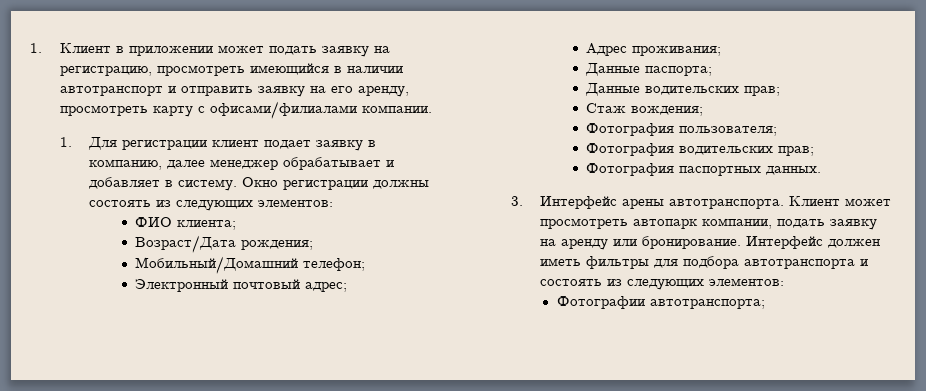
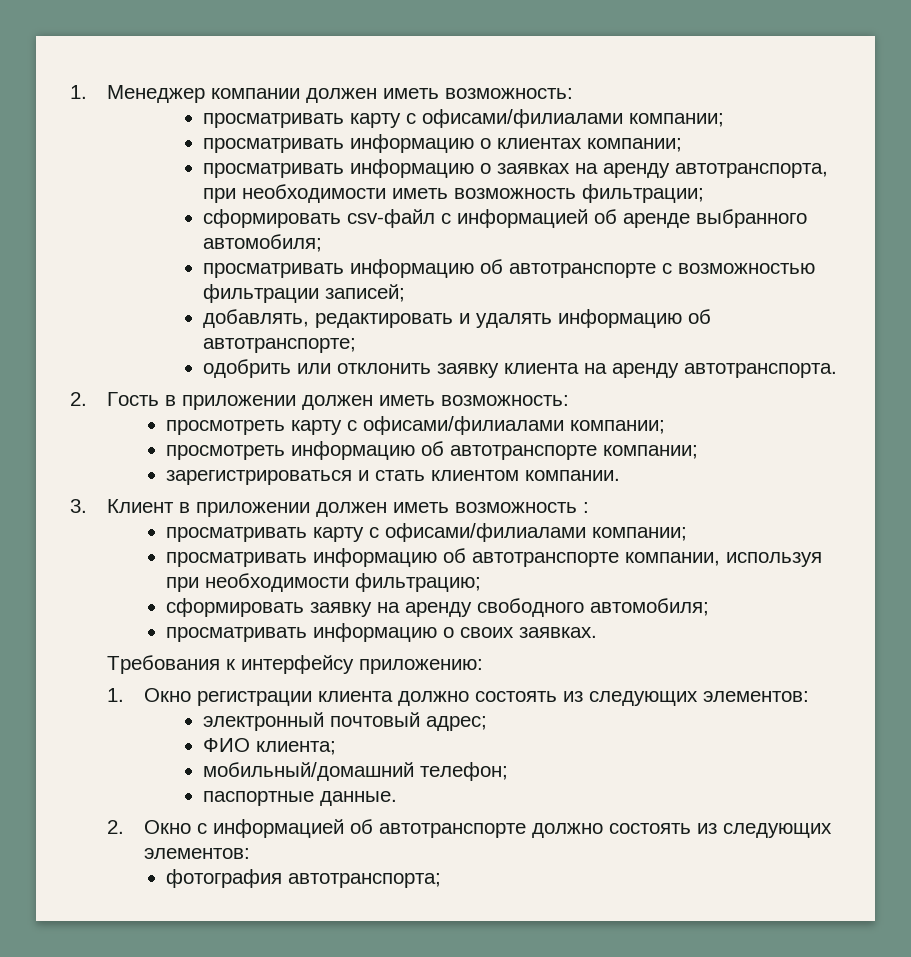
[30,43,390,57] [59,63,403,76] [59,86,409,97] [59,101,432,119] [59,137,377,151] [89,157,395,170] [89,177,430,191] [89,199,334,211] 1. Клиент в приложении может подать заявку на регистрацию, просмотреть имеющийся в наличии автотранспорт и отправить заявку на его аренду, просмотреть карту с офисами/филиалами компании. // 1. Для регистрации клиент подает заявку в компанию, далее менеджер обрабатывает и добавляет в систему. Окно регистрации должны состоять из следующих элементов: -> [70,85,573,103] [203,109,725,128] [203,134,683,153] [203,159,829,178] [203,184,705,203] [203,209,808,228] [203,234,323,252] [203,259,816,278] [203,284,406,303] [203,309,712,328] [203,338,357,353] [203,359,838,378] [70,392,569,410] [166,416,666,435] [166,441,699,460] [166,470,621,485] [70,499,589,517] [166,523,688,542] [166,548,823,567] [166,573,482,592] [166,598,710,617] [166,623,598,642] [106,655,483,674] [106,688,809,706] [203,712,488,731] 1. Менеджер компании должен иметь возможность: // просматривать карту с офисами/филиалами компании; // просматривать информацию о клиентах компании; // просматривать информацию о заявках на аренду автотранспорта, при необходимости иметь возможность фильтрации; // сформировать csv-файл с информацией об аренде выбранного автомобиля; // просматривать информацию об автотранспорте с возможностью фильтрации записей; // добавлять, редактировать и удалять информацию об автотранспорте; // одобрить или отклонить заявку клиента на аренду автотранспорта. // 2. Гость в приложении должен иметь возможность: // просмотреть карту с офисами/филиалами компании; // просмотреть информацию об автотранспорте компании; // зарегистрироваться и стать клиентом компании. // 3. Клиент в приложении должен иметь возможность : // просматривать карту с офисами/филиалами компании; // просматривать информацию об автотранспорте компании, используя при необходимости фильтрацию; // сформировать заявку на аренду свободного автомобиля; // просматривать информацию о своих заявках. // Требования к интерфейсу приложению: // 1. Окно регистрации клиента должно состоять из следующих элементов: // электронный почтовый адрес;
[135,235,314,253] [135,256,366,274] [135,279,348,292] [586,43,722,56] [585,63,713,76] [585,83,781,96] [586,103,704,116] [586,123,778,136] [586,143,815,156] [586,163,822,176] [510,196,892,209] [540,218,878,230] [540,236,881,250] [540,256,869,269] [540,278,785,290] [556,296,645,309] Возраст/Дата рождения; // Мобильный/Домашний телефон; // Электронный почтовый адрес; // Адрес проживания; // Данные паспорта; // Данные водительских прав; // Стаж вождения; // Фотография пользователя; // Фотография водительских прав; // Фотография паспортных данных. // 3. Интерфейс арены автотранспорта. Клиент может просмотреть автопарк компании, подать заявку на аренду или бронирование. Интерфейс должен иметь фильтры для подбора автотранспорта и состоять из следующих элементов: // Фотографии -> [203,762,509,781] [203,791,398,806] [106,819,832,838] [143,848,250,859] [166,869,283,888] мобильный/домашний телефон; // паспортные данные. // 2. Окно с информацией об автотранспорте должно состоять из следующих элементов: // фотография

